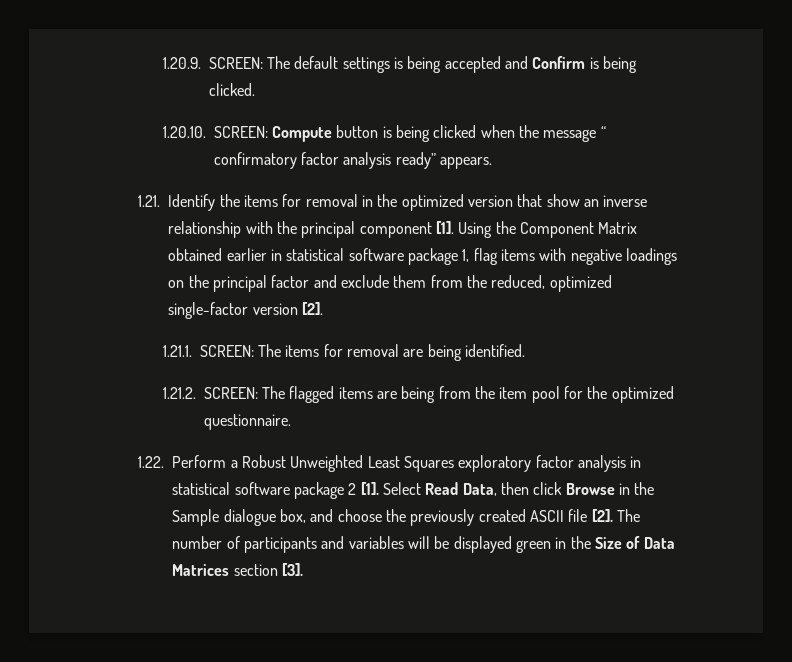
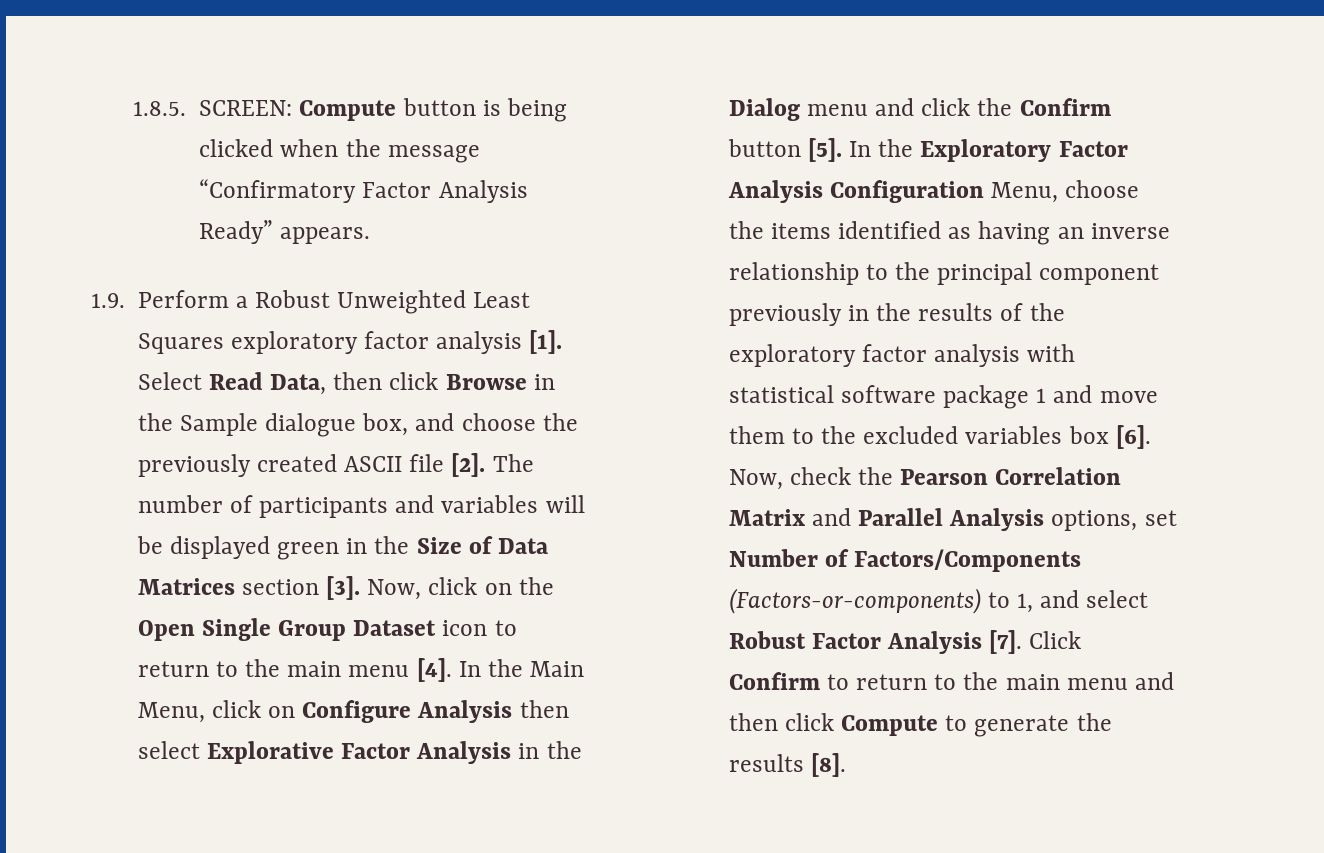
[162,56,638,73] [208,83,255,96] [162,126,206,138] 1.20.9. SCREEN: The default settings is being accepted and Confirm is being clicked. // 1.20.10. -> [133,101,187,116] 1.8.5.
[600,126,606,138] [213,152,493,169] [138,194,648,211] [168,221,638,238] [168,248,677,265] [168,275,612,292] [168,302,324,319] [162,344,526,361] [162,386,674,403] [203,414,291,430] [138,456,165,468] “ confirmatory factor analysis ready” appears. // 1.21. Identify the items for removal in the optimized version that show an inverse relationship with the principal component [1]. Using the Component Matrix obtained earlier in statistical software package 1, flag items with negative loadings on the principal factor and exclude them from the reduced, optimized single-factor version [2]. // 1.21.1. SCREEN: The items for removal are being identified. // 1.21.2. SCREEN: The flagged items are being from the item pool for the optimized questionnaire. // 1.22. -> [199,179,528,203] [199,220,371,244] [90,293,125,308] “Confirmatory Factor Analysis Ready” appears. // 1.9.
[630,456,642,468] [172,482,357,499] in statistical software package 2 -> (523, 342) none
(304, 569) none -> [367,577,554,600] [137,618,517,641] [137,658,585,682] [137,700,569,723] [137,741,582,764] [728,98,1111,121] [727,138,1128,162] [727,180,1140,203] [728,221,1170,245] [728,262,1160,285] [728,303,1065,326] [728,344,1076,367] [728,385,1158,409] [728,425,1151,449] [728,467,1122,490] [728,508,1177,531] [728,549,1082,572] [728,588,1149,614] [728,630,1082,654] [728,672,1174,690] [728,713,1112,737] [728,753,846,777] Now, click on the Open Single Group Dataset icon to return to the main menu [4]. In the Main Menu, click on Configure Analysis then select Explorative Factor Analysis in the Dialog menu and click the Confirm button [5]. In the Exploratory Factor Analysis Configuration Menu, choose the items identified as having an inverse relationship to the principal component previously in the results of the exploratory factor analysis with statistical software package 1 and move them to the excluded variables box [6]. Now, check the Pearson Correlation Matrix and Parallel Analysis options, set Number of Factors/Components (Factors-or-components) to 1, and select Robust Factor Analysis [7]. Click Confirm to return to the main menu and then click Compute to generate the results [8].

